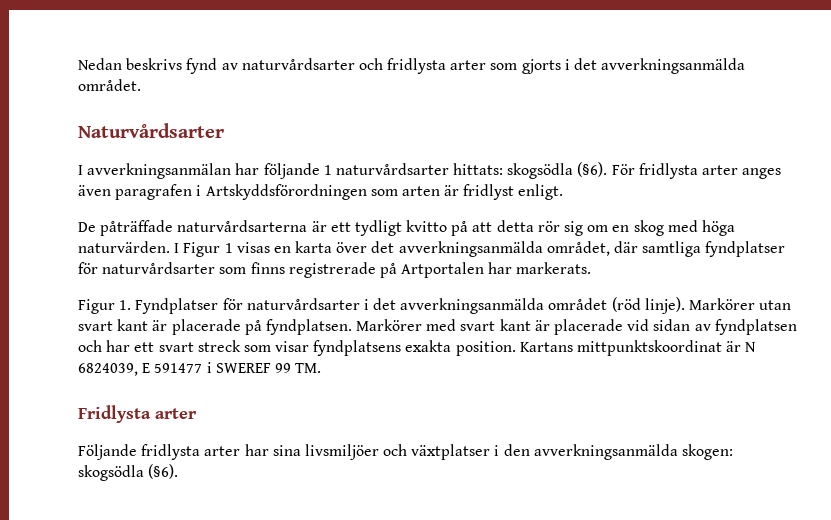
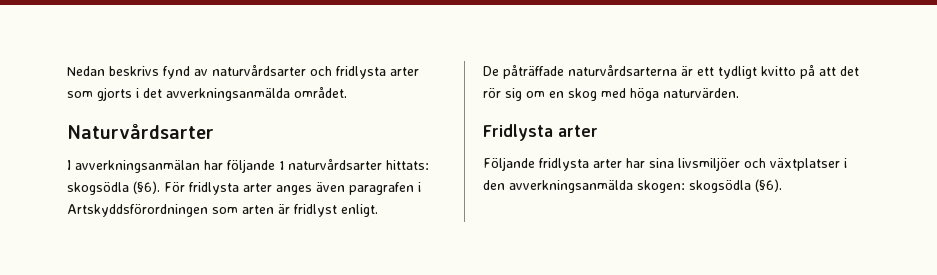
[496,220,534,232] detta -> [840,66,859,76] det
[174,241,786,257] [78,262,592,278] [78,297,792,314] [78,319,797,335] [78,340,757,356] [78,362,322,376] I Figur 1 visas en karta över det avverkningsanmälda området, där samtliga fyndplatser för naturvårdsarter som finns registrerade på Artportalen har markerats. // Figur 1. Fyndplatser för naturvårdsarter i det avverkningsanmälda området (röd linje). Markörer utan svart kant är placerade på fyndplatsen. Markörer med svart kant är placerade vid sidan av fyndplatsen och har ett svart streck som visar fyndplatsens exakta position. Kartans mittpunktskoordinat är N 6824039, E 591477 i SWEREF 99 TM. -> (739, 93) none

